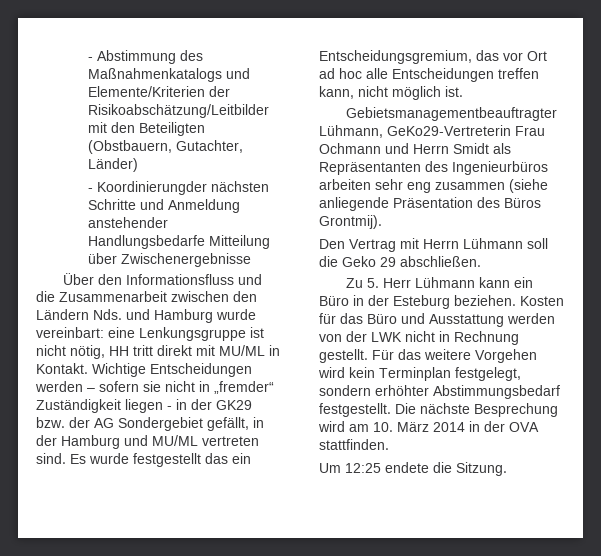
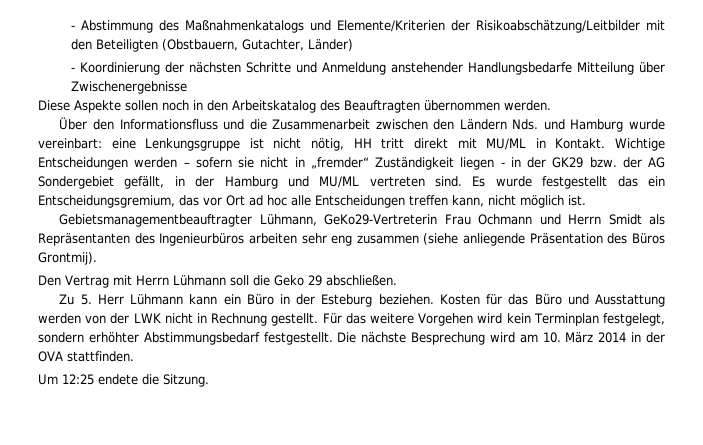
[96,181,207,195] Koordinierungder -> [80,62,185,75] Koordinierung der
(251, 260) none -> [38,100,551,113] // Diese Aspekte sollen noch in den Arbeitskatalog des Beauftragten übernommen werden.

